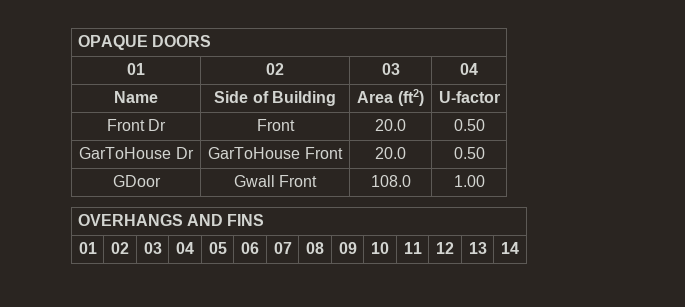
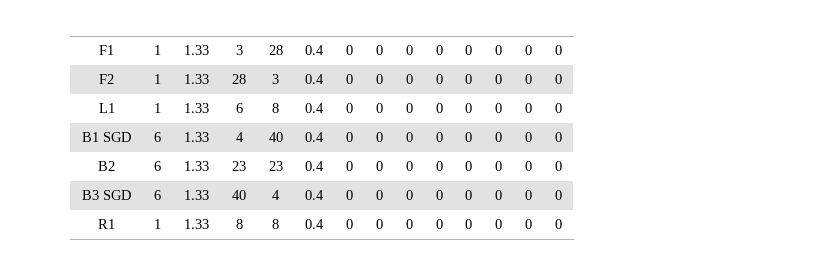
[77,35,212,50] [127,63,145,75] [266,63,284,75] [381,63,400,75] [460,63,478,75] [114,91,158,103] [214,91,336,106] [357,89,424,106] [438,91,500,103] [106,119,167,131] [256,119,295,131] [375,119,406,131] [453,119,485,131] [79,147,194,159] [208,147,343,159] [375,147,406,159] [453,147,485,159] [112,175,161,187] [233,175,318,187] [370,175,411,187] [453,175,485,187] [77,214,265,226] [78,242,97,254] [111,242,129,254] [143,242,162,254] [176,242,194,254] [208,242,227,254] [241,242,259,254] [273,242,292,254] [306,242,324,254] [338,242,357,254] [371,242,389,254] [403,242,422,254] [436,242,454,254] [468,242,487,254] [501,242,519,254] OPAQUE DOORS // 01 | 02 | 03 | 04 // Name | Side of Building | Area (ft2) | U-factor // Front Dr | Front | 20.0 | 0.50 // GarToHouse Dr | GarToHouse Front | 20.0 | 0.50 // GDoor | Gwall Front | 108.0 | 1.00 // OVERHANGS AND FINS // 01 | 02 | 03 | 04 | 05 | 06 | 07 | 08 | 09 | 10 | 11 | 12 | 13 | 14 -> [99,45,114,55] [154,45,161,55] [184,45,209,55] [235,45,243,55] [268,45,283,55] [305,45,324,55] [346,45,353,55] [376,45,383,55] [406,45,413,55] [435,45,443,55] [465,45,472,55] [495,45,502,55] [525,45,532,55] [555,45,562,55] [99,74,114,84] [154,74,161,84] [184,74,209,84] [232,74,246,84] [272,74,279,84] [305,74,324,84] [346,74,353,84] [376,74,383,84] [406,74,413,84] [435,74,443,84] [465,74,472,84] [495,74,502,84] [525,74,532,84] [555,74,562,84] [98,103,115,113] [154,103,161,113] [184,103,209,113] [235,103,243,113] [272,103,279,113] [305,103,324,113] [346,103,353,113] [376,103,383,113] [406,103,413,113] [435,103,443,113] [465,103,472,113] [495,103,502,113] [525,103,532,113] [555,103,562,113] [82,132,131,142] [154,132,161,142] [184,132,209,142] [235,132,244,142] [268,132,283,142] [305,132,324,142] [346,132,353,142] [376,132,383,142] [406,132,413,142] [435,132,443,142] [465,132,472,142] [495,132,502,142] [525,132,532,142] [555,132,562,142] [98,161,115,171] [154,161,161,171] [184,161,209,171] [232,161,246,171] [268,161,283,171] [305,161,324,171] [346,161,353,171] [376,161,383,171] [406,161,413,171] [435,161,443,171] [465,161,472,171] [495,161,502,171] [525,161,532,171] [555,161,562,171] [82,190,131,200] [154,190,161,200] [184,190,209,200] [232,190,246,200] [272,190,280,200] [305,190,324,200] [346,190,353,200] [376,190,383,200] [406,190,413,200] [435,190,443,200] [465,190,472,200] [495,190,502,200] [525,190,532,200] [555,190,562,200] [98,219,115,229] [154,219,161,229] [184,219,209,229] [235,219,243,229] [272,219,279,229] [305,219,324,229] [346,219,353,229] [376,219,383,229] [406,219,413,229] [435,219,443,229] [465,219,472,229] [495,219,502,229] [525,219,532,229] [555,219,562,229] F1 | 1 | 1.33 | 3 | 28 | 0.4 | 0 | 0 | 0 | 0 | 0 | 0 | 0 | 0 // F2 | 1 | 1.33 | 28 | 3 | 0.4 | 0 | 0 | 0 | 0 | 0 | 0 | 0 | 0 // L1 | 1 | 1.33 | 6 | 8 | 0.4 | 0 | 0 | 0 | 0 | 0 | 0 | 0 | 0 // B1 SGD | 6 | 1.33 | 4 | 40 | 0.4 | 0 | 0 | 0 | 0 | 0 | 0 | 0 | 0 // B2 | 6 | 1.33 | 23 | 23 | 0.4 | 0 | 0 | 0 | 0 | 0 | 0 | 0 | 0 // B3 SGD | 6 | 1.33 | 40 | 4 | 0.4 | 0 | 0 | 0 | 0 | 0 | 0 | 0 | 0 // R1 | 1 | 1.33 | 8 | 8 | 0.4 | 0 | 0 | 0 | 0 | 0 | 0 | 0 | 0

